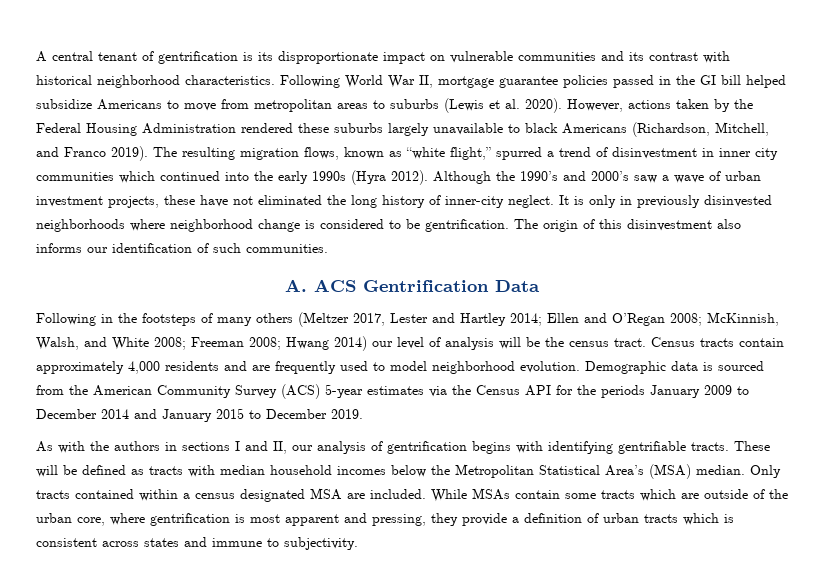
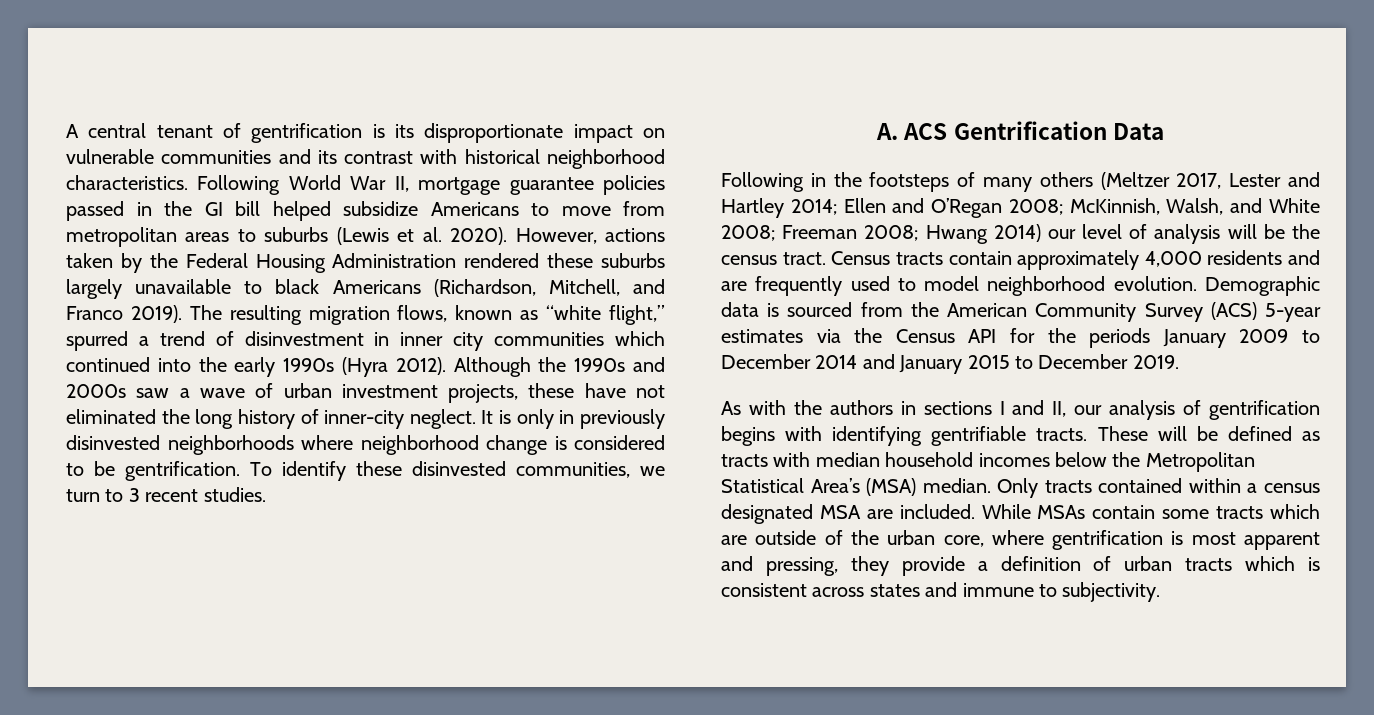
[520,171,629,181] 1990’s and 2000’s -> [574,357,665,372] [66,384,126,398] 1990s and 2000s
[514,219,741,232] [36,243,328,253] The origin of this disinvestment also informs our identification of such communities. -> [250,461,665,481] [66,487,266,502] To identify these disinvested communities, we turn to 3 recent studies.

